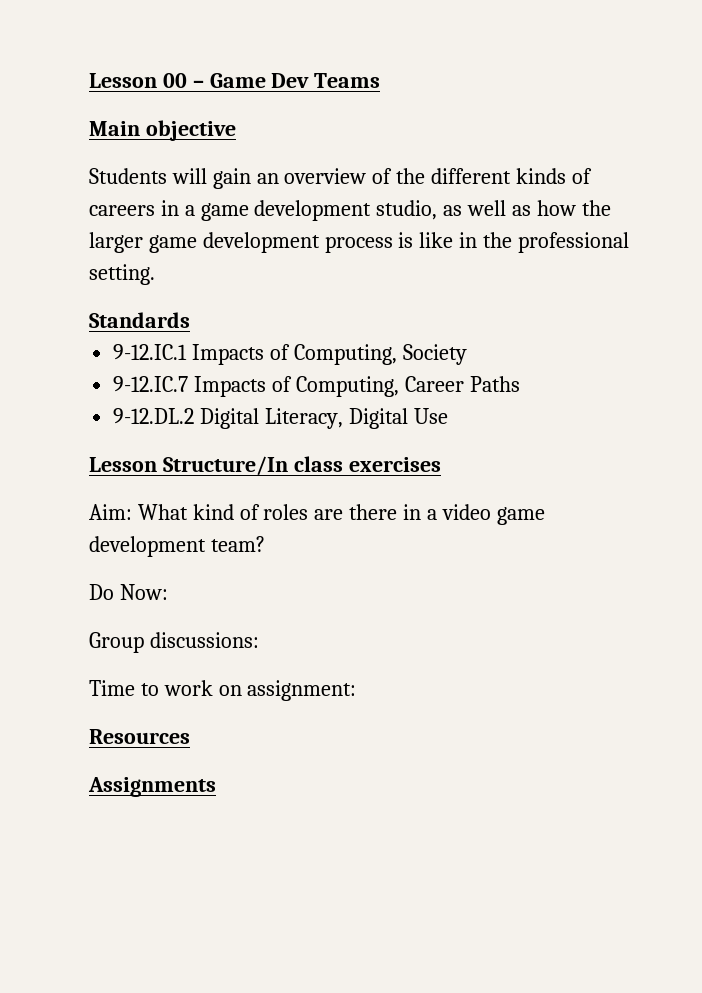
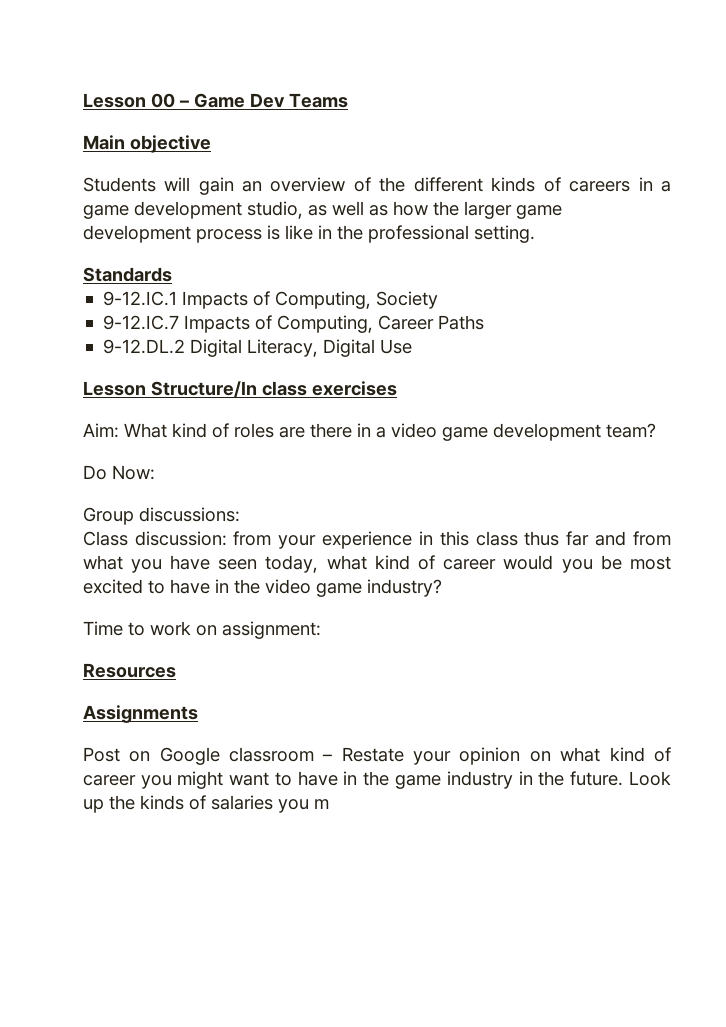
(259, 640) none -> [82,531,671,549] [82,555,671,573] [82,579,442,597] // Class discussion: from your experience in this class thus far and from what you have seen today, what kind of career would you be most excited to have in the video game industry?
(216, 787) none -> [82,747,671,765] [82,771,672,789] [82,795,329,813] // Post on Google classroom – Restate your opinion on what kind of career you might want to have in the game industry in the future. Look up the kinds of salaries you m

